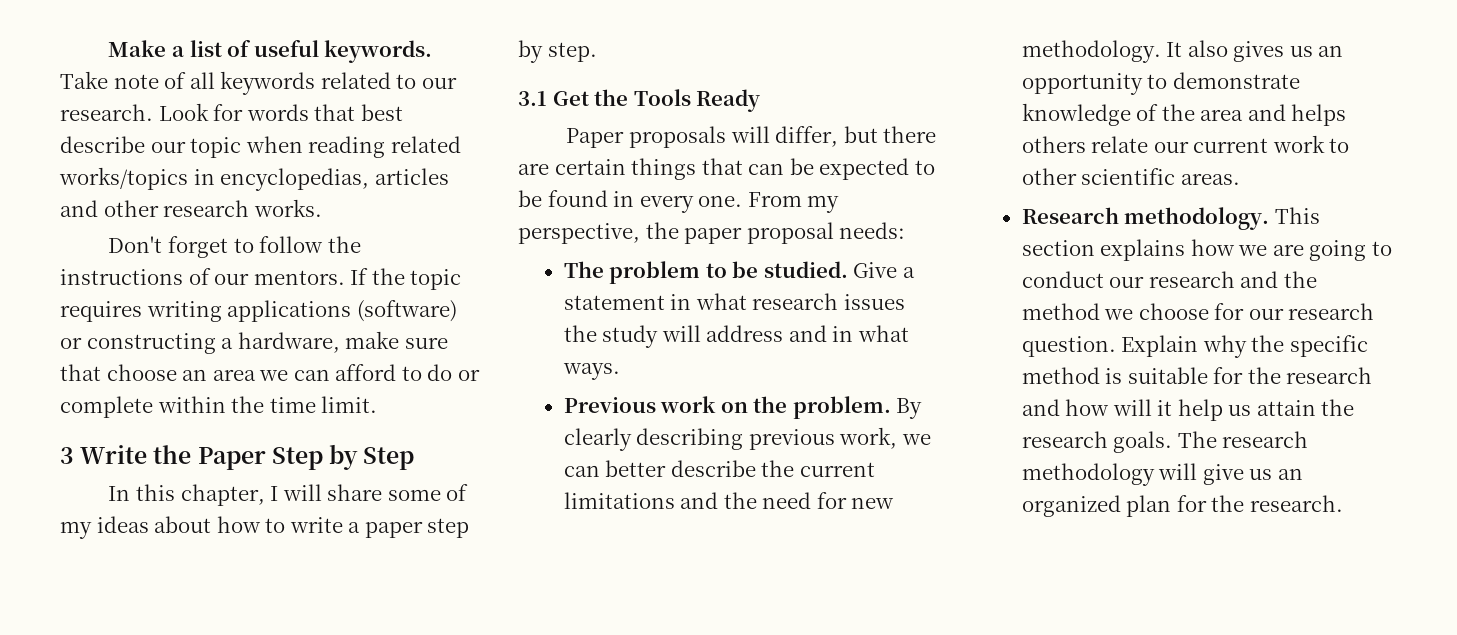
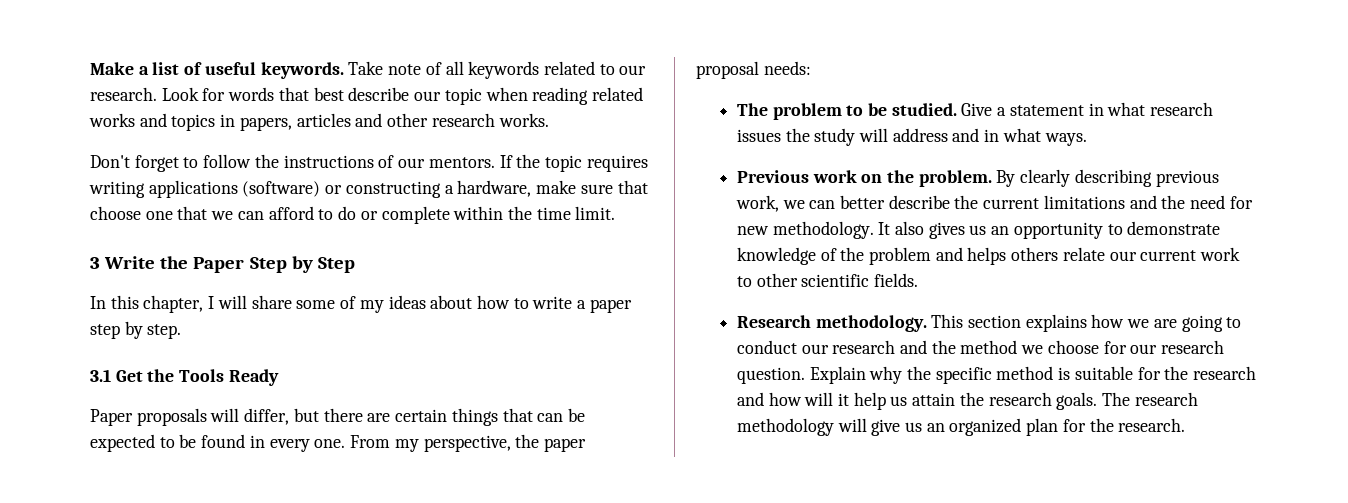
[59,167,370,191] works/topics in encyclopedias, -> [89,113,292,131] works and topics in papers,
[182,369,256,381] an area -> [145,206,208,220] one that
[1200,109,1244,121] area -> [869,247,932,265] problem
[1180,173,1240,185] areas. -> [874,273,919,287] fields.

